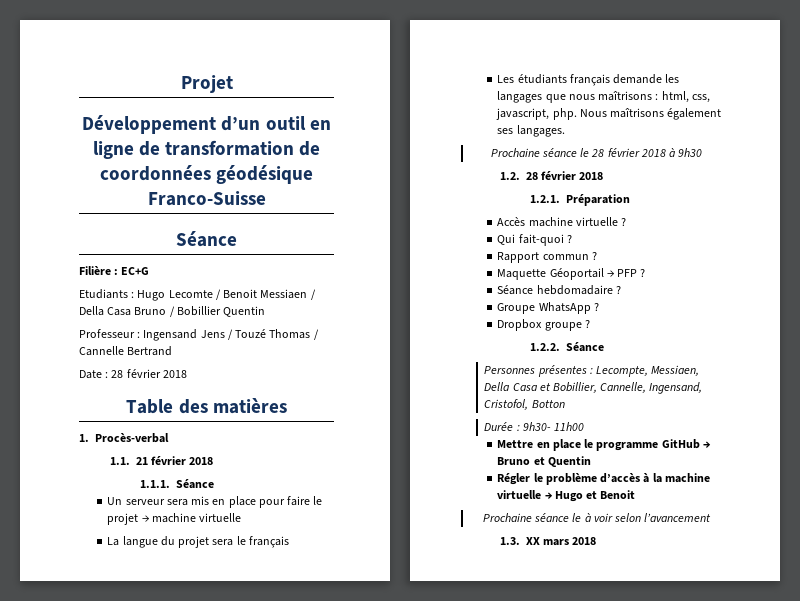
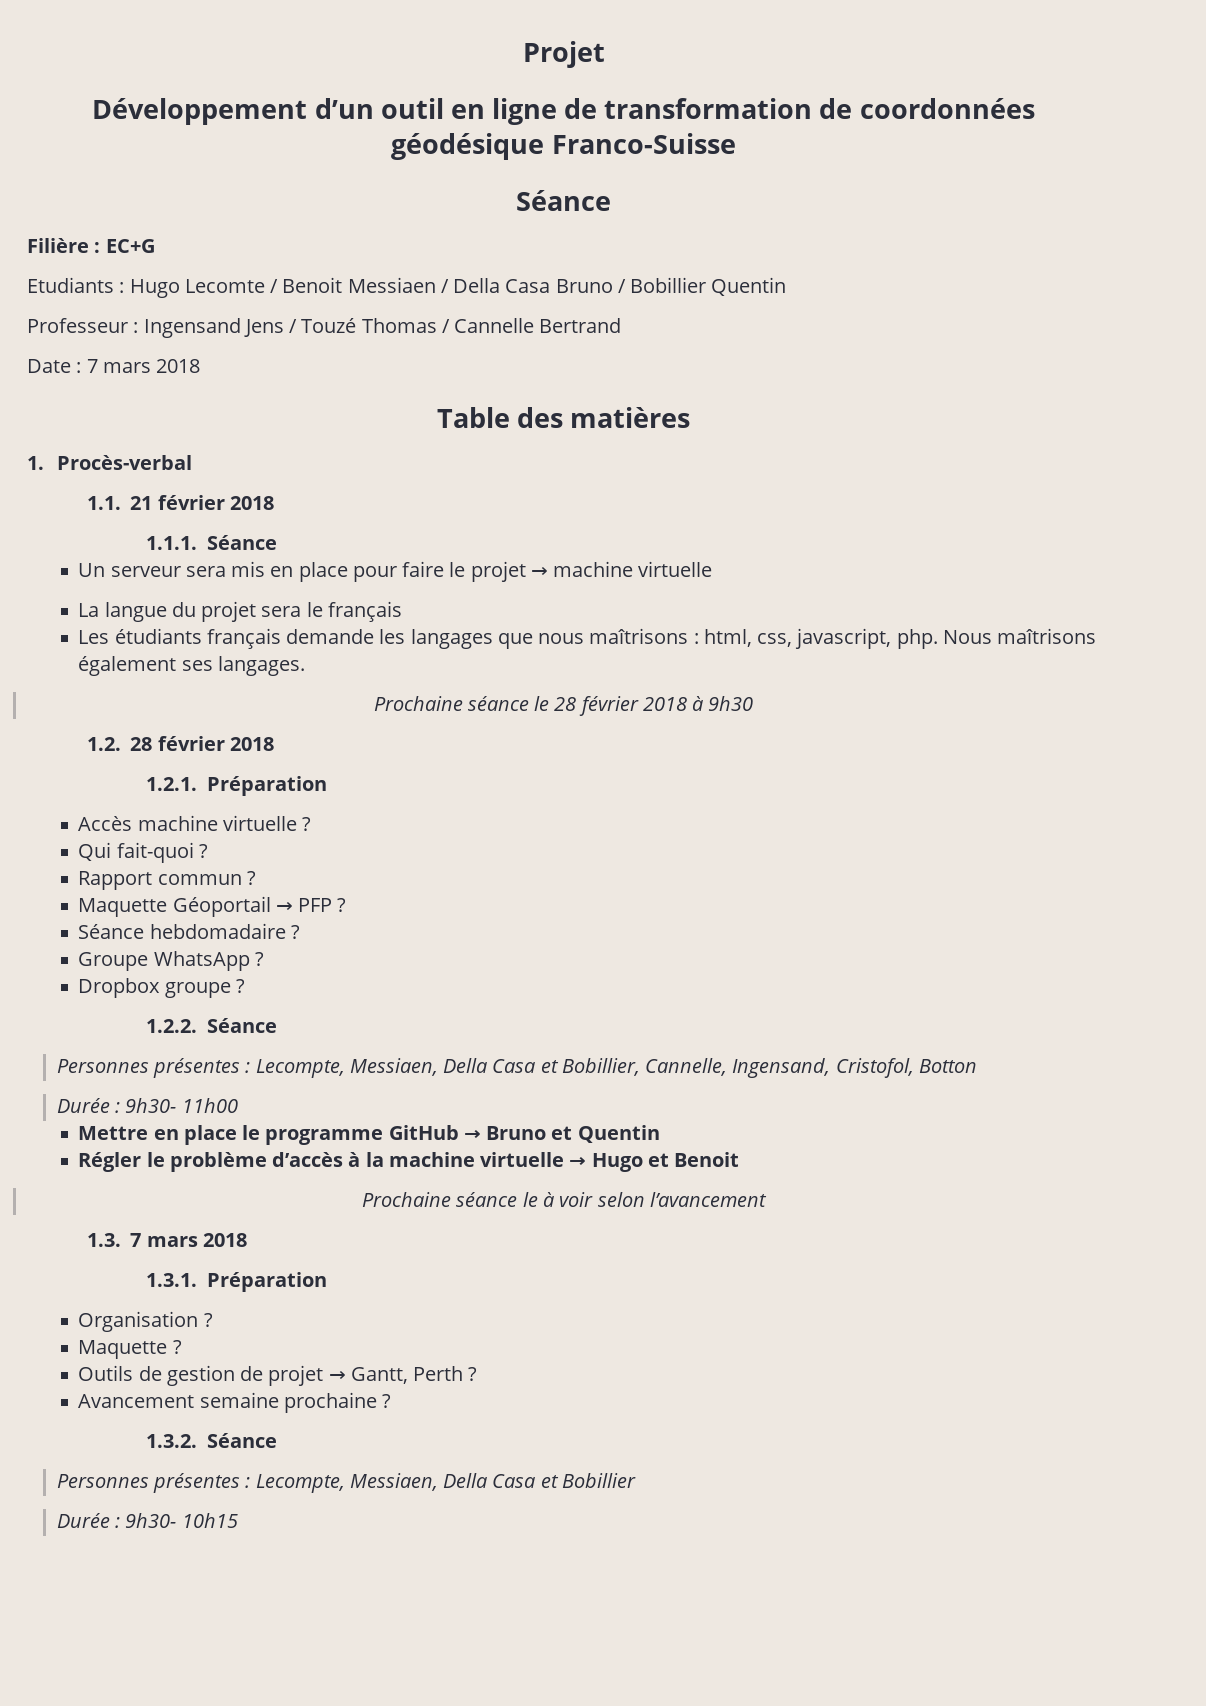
[111,369,161,378] 28 février -> [86,359,151,373] 7 mars
[525,537,597,546] XX mars 2018 -> [130,1233,247,1247] [146,1272,328,1292] [78,1311,213,1332] [78,1340,182,1359] [78,1365,478,1386] [78,1392,392,1413] [146,1433,278,1448] [56,1473,636,1493] [56,1513,238,1528] 7 mars 2018 // 1.3.1. Préparation // Organisation ? // Maquette ? // Outils de gestion de projet → Gantt, Perth ? // Avancement semaine prochaine ? // 1.3.2. Séance // Personnes présentes : Lecompte, Messiaen, Della Casa et Bobillier // Durée : 9h30- 10h15

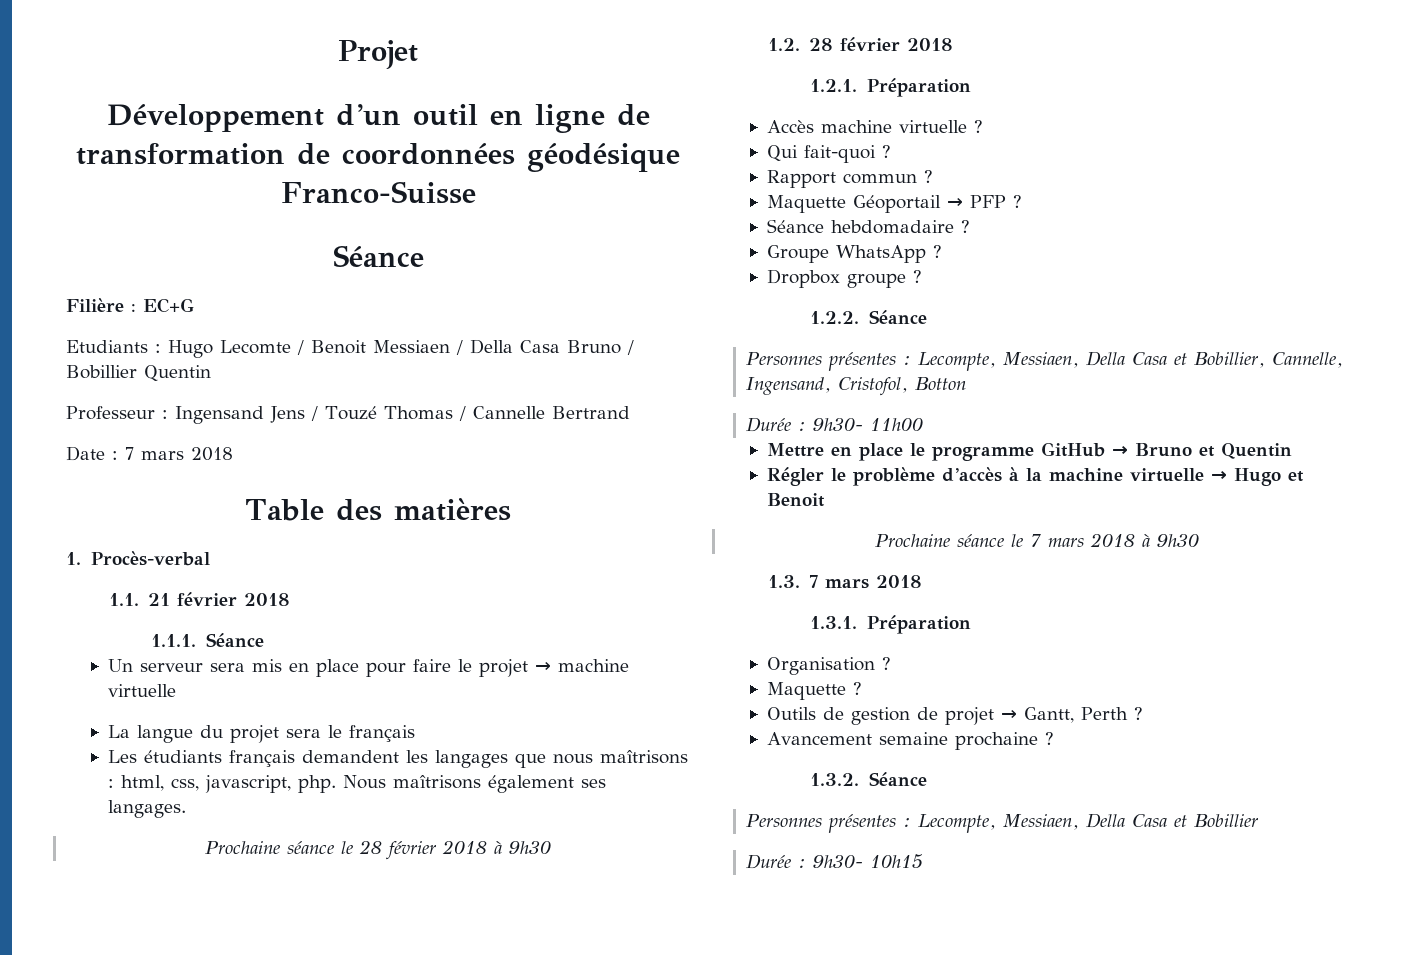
[286,629,375,644] demande -> [302,750,400,763] demandent
[543,1192,767,1207] à voir selon l’avancement -> [1030,533,1199,547] 7 mars 2018 à 9h30

